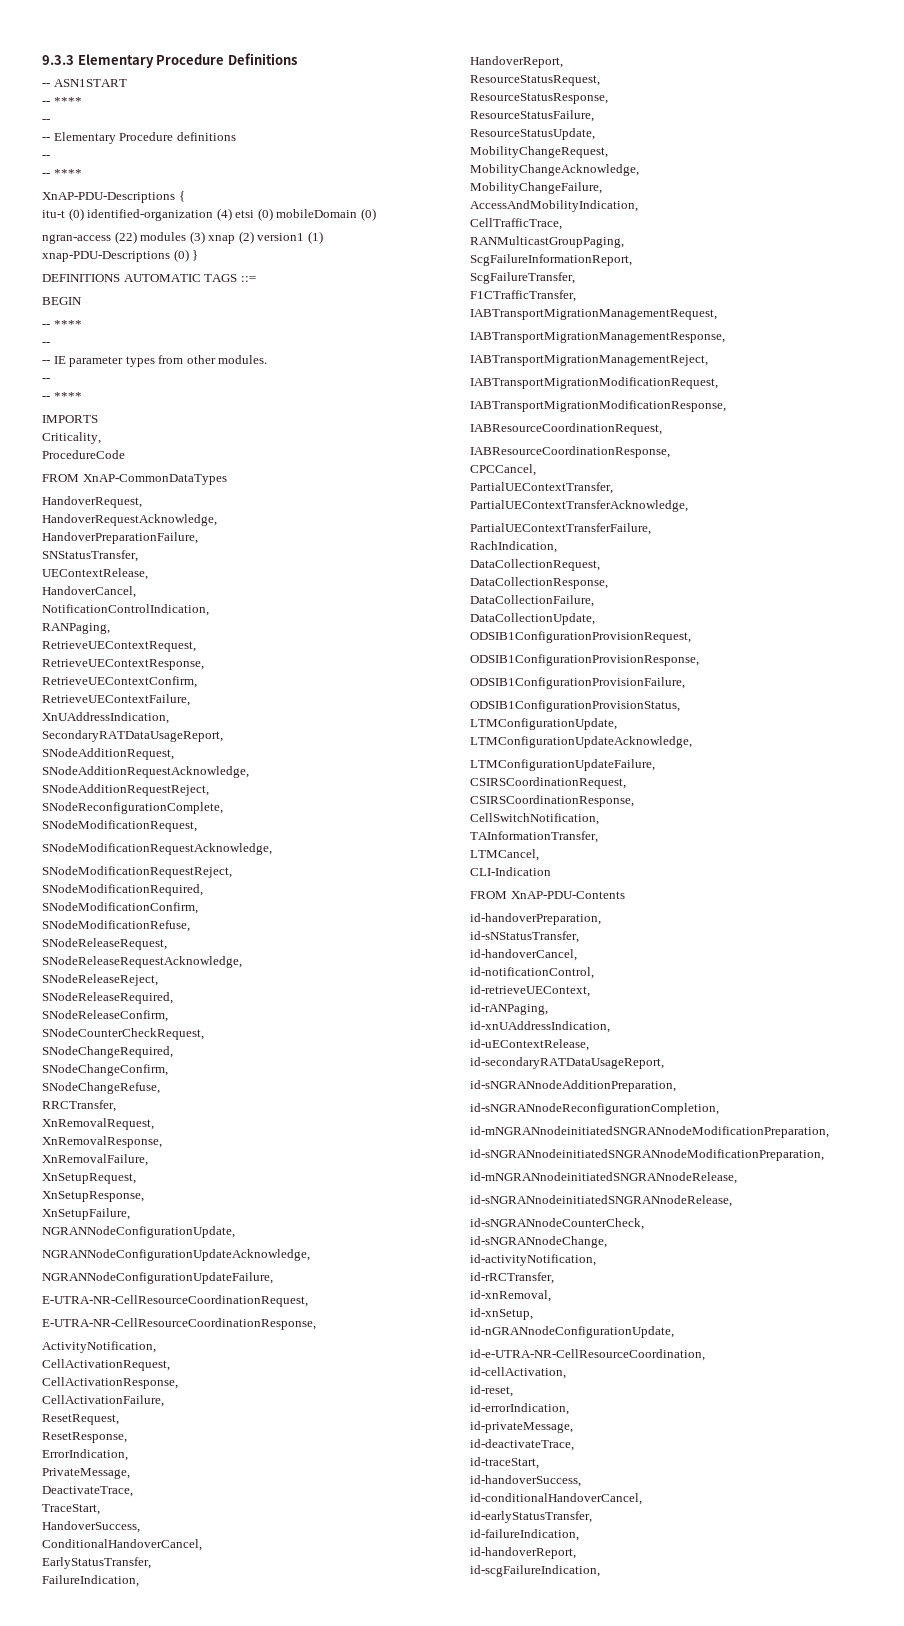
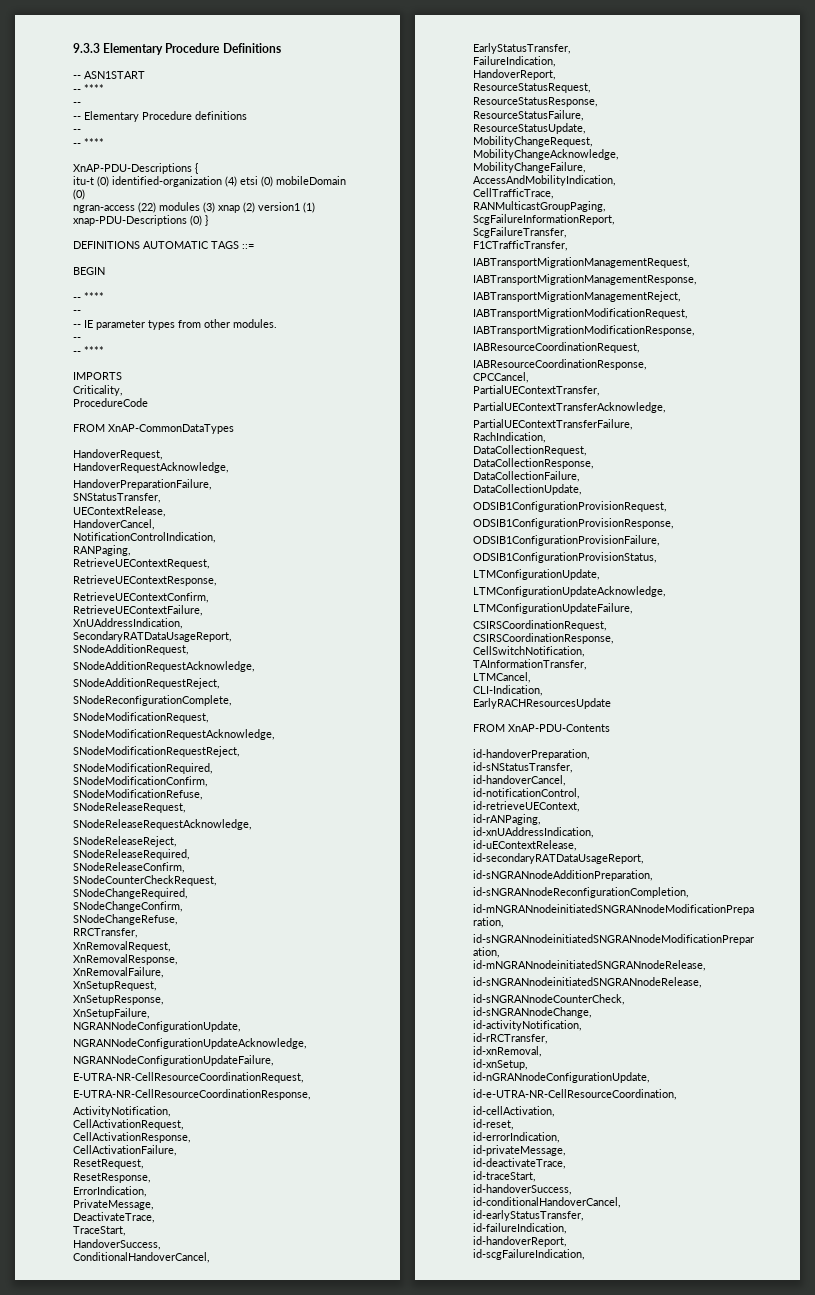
[470,867,551,876] CLI-Indication -> [473,685,543,696] [473,698,611,709] CLI-Indication, // EarlyRACHResourcesUpdate

